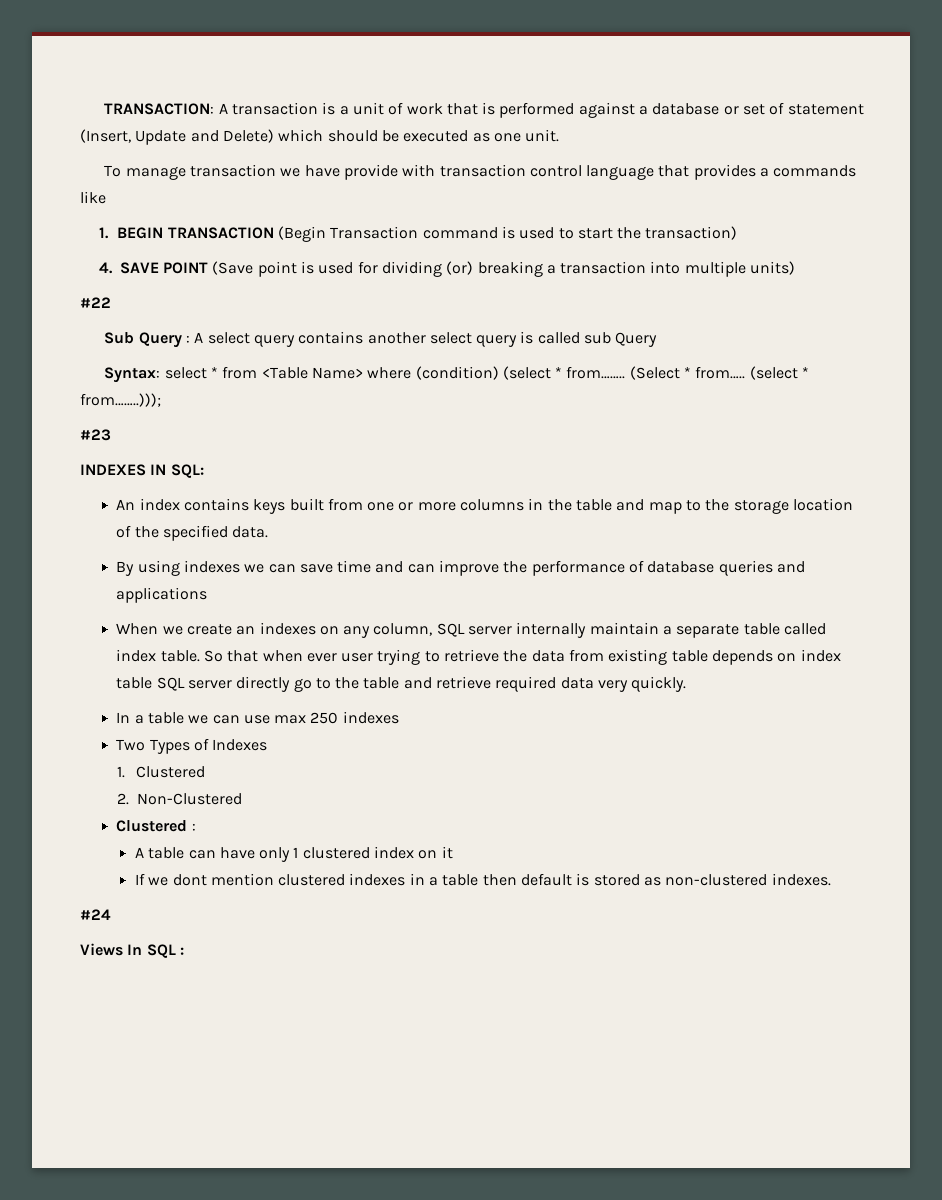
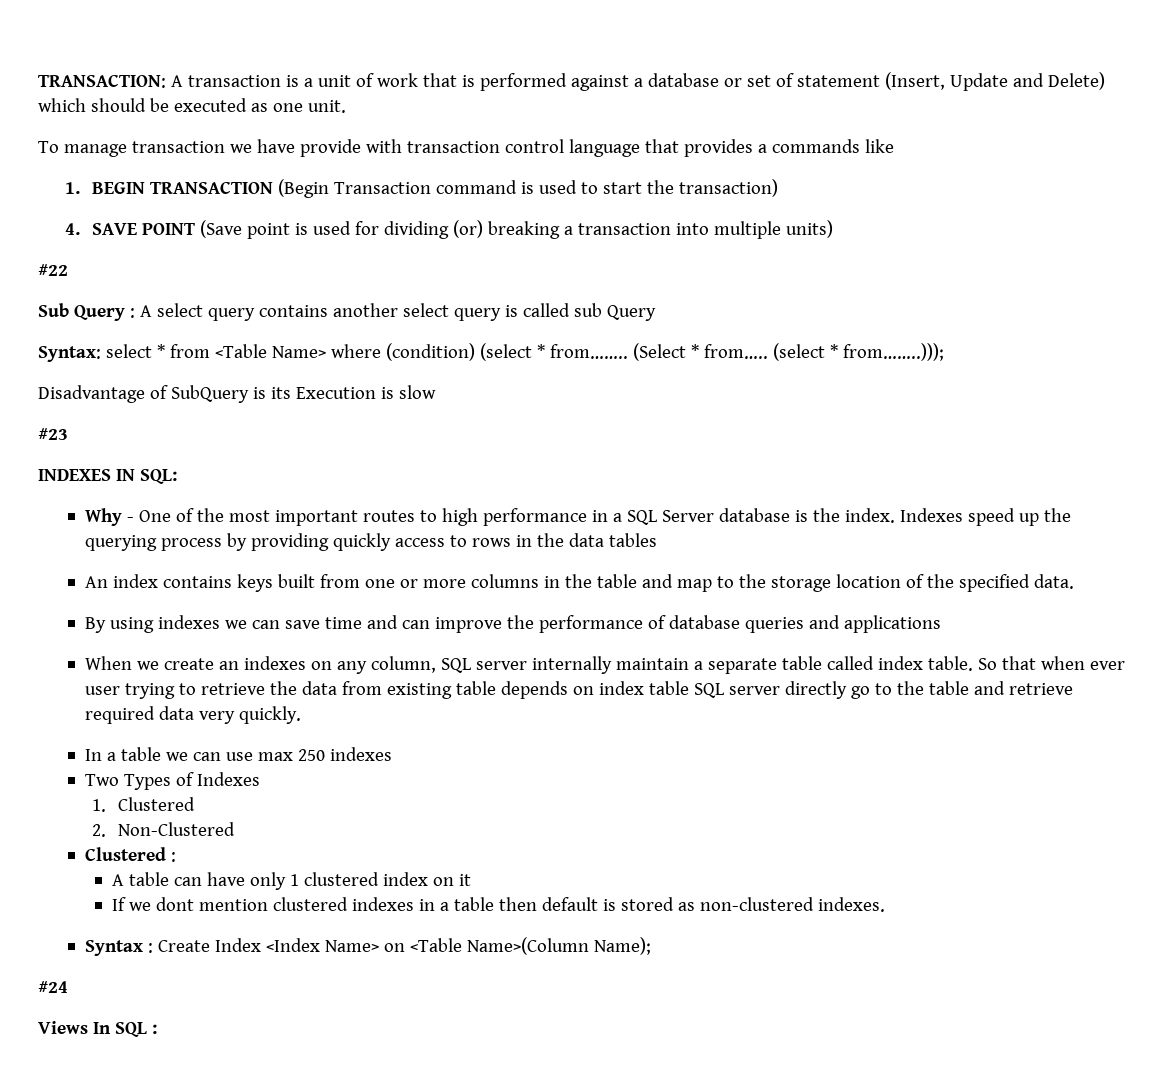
[80,429,111,441] [80,464,204,478] #23 // INDEXES IN SQL: -> [38,385,436,403] [38,428,68,440] [38,469,177,484] [85,508,1072,526] [85,533,658,551] Disadvantage of SubQuery is its Execution is slow // #23 // INDEXES IN SQL: // Why - One of the most important routes to high performance in a SQL Server database is the index. Indexes speed up the querying process by providing quickly access to rows in the data tables
(831, 879) none -> [85,937,652,956] // Syntax : Create Index <Index Name> on <Table Name>(Column Name);

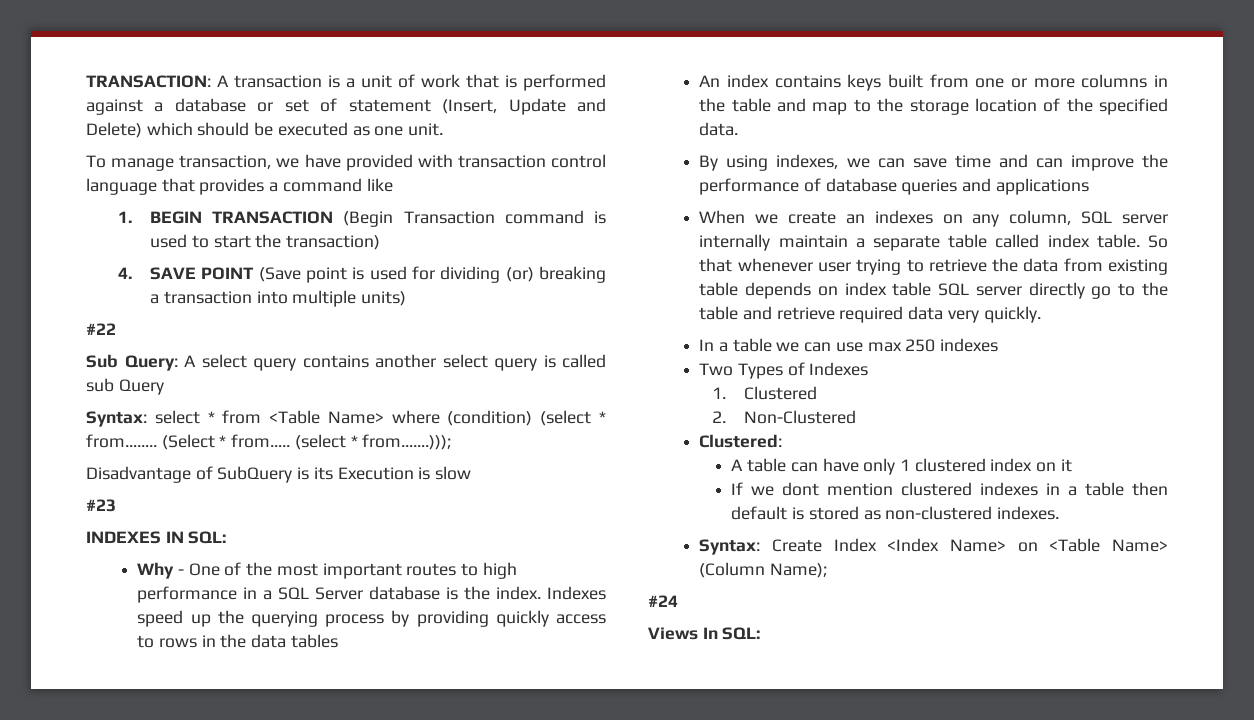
[131,141,225,153] transaction -> [179,155,272,169] transaction,
[299,139,361,157] provide -> [345,154,413,171] provided
[771,139,860,153] commands -> [282,178,362,192] command
[73,305,135,321] Query : -> [124,355,178,371] Query:
[842,343,944,361] from……..))); -> [362,434,452,450] from…….)));
[158,615,221,629] indexes -> [776,154,839,169] indexes,
[1041,656,1126,670] when ever -> [737,258,813,272] whenever
[85,847,177,862] Clustered : -> [699,434,783,448] Clustered:
[85,940,154,956] Syntax : -> [699,539,761,555] Syntax:
[467,937,590,955] Name>(Column -> [1112,539,1168,552] [699,562,766,578] Name> (Column
[114,1022,157,1037] SQL : -> [722,627,761,640] SQL:

